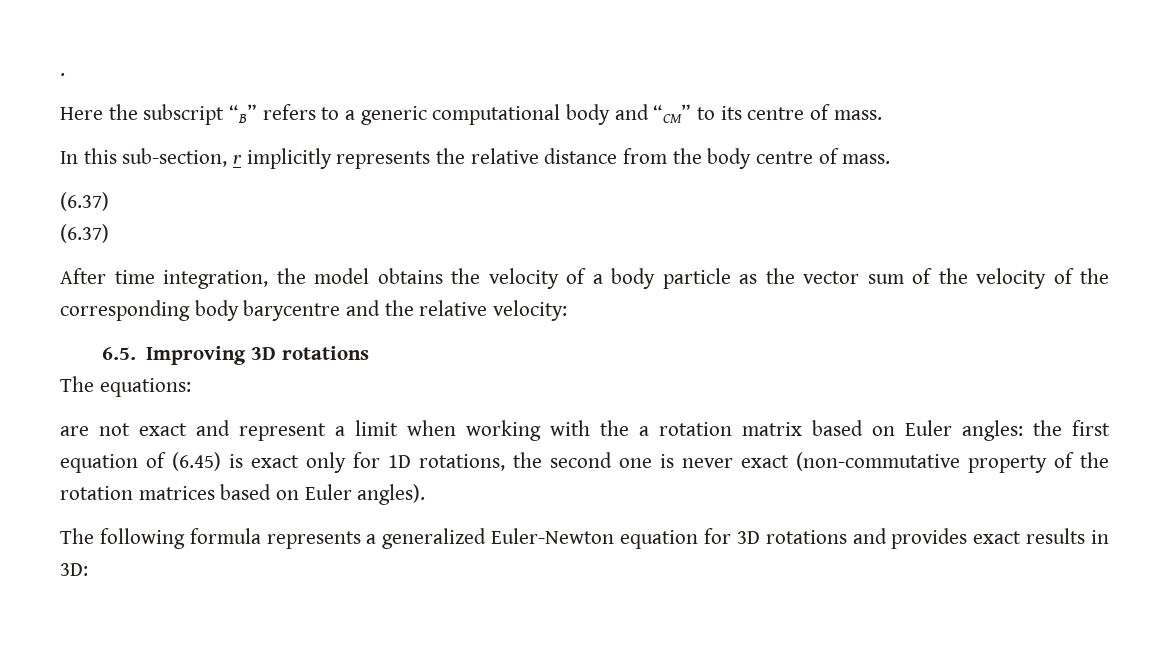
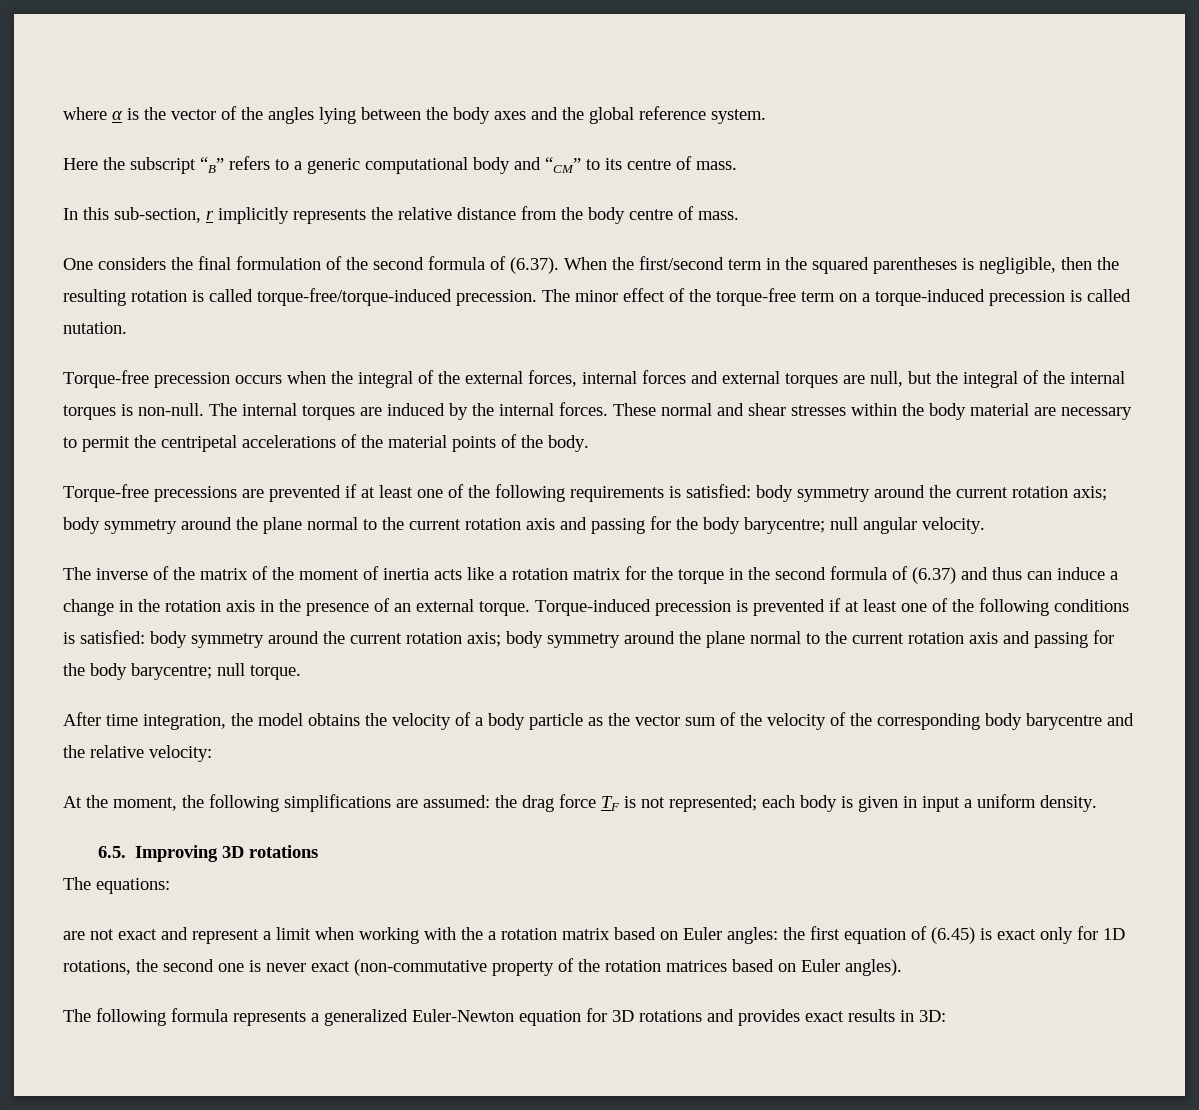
[60,73,65,76] . -> [63,106,766,124] where α is the vector of the angles lying between the body axes and the global reference system.
[60,192,109,211] [60,224,109,243] (6.37) // (6.37) -> [63,256,1119,274] [63,288,1131,306] [63,322,127,334] [63,370,1125,388] [63,402,1132,420] [63,434,589,452] [63,484,1107,502] [63,516,985,534] [63,566,1118,584] [63,598,1129,616] [63,630,1114,648] [63,663,301,680] One considers the final formulation of the second formula of (6.37). When the first/second term in the squared parentheses is negligible, then the resulting rotation is called torque-free/torque-induced precession. The minor effect of the torque-free term on a torque-induced precession is called nutation. // Torque-free precession occurs when the integral of the external forces, internal forces and external torques are null, but the integral of the internal torques is non-null. The internal torques are induced by the internal forces. These normal and shear stresses within the body material are necessary to permit the centripetal accelerations of the material points of the body. // Torque-free precessions are prevented if at least one of the following requirements is satisfied: body symmetry around the current rotation axis; body symmetry around the plane normal to the current rotation axis and passing for the body barycentre; null angular velocity. // The inverse of the matrix of the moment of inertia acts like a rotation matrix for the torque in the second formula of (6.37) and thus can induce a change in the rotation axis in the presence of an external torque. Torque-induced precession is prevented if at least one of the following conditions is satisfied: body symmetry around the current rotation axis; body symmetry around the plane normal to the current rotation axis and passing for the body barycentre; null torque.
(568, 310) none -> [63,794,1097,812] // At the moment, the following simplifications are assumed: the drag force TF is not represented; each body is given in input a uniform density.

